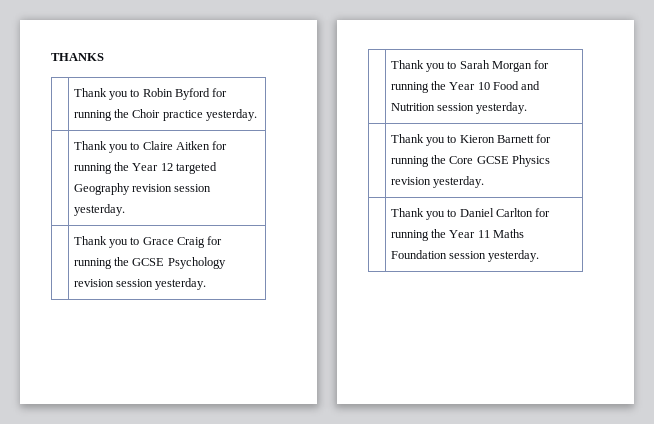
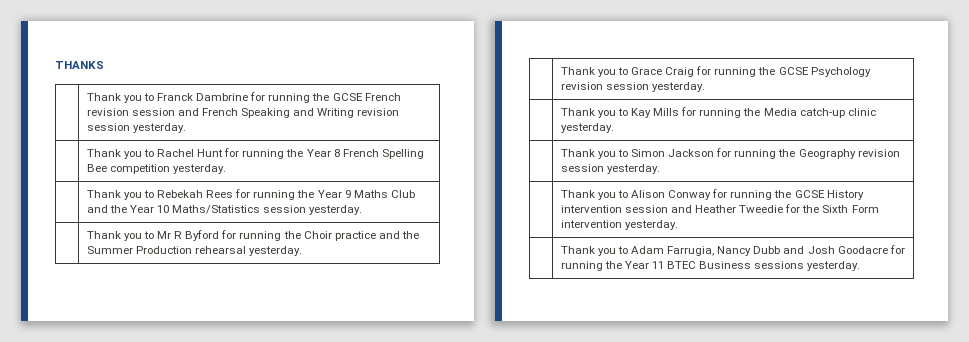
[142,88,173,97] Robin -> [157,92,401,103] [86,108,400,118] [86,123,186,133] [86,148,424,159] [86,164,226,174] [86,189,415,200] [86,205,363,215] [86,231,183,241] Franck Dambrine for running the GCSE French revision session and French Speaking and Writing revision session yesterday. // | Thank you to Rachel Hunt for running the Year 8 French Spelling Bee competition yesterday. // | Thank you to Rebekah Rees for running the Year 9 Maths Club and the Year 10 Maths/Statistics session yesterday. // | Thank you to Mr R
[206,109,258,121] [73,141,228,153] [73,162,218,174] [73,183,212,195] yesterday. // | Thank you to Claire Aitken for running the Year 12 targeted Geography revision session -> [378,231,419,239] [86,246,246,254] and the Summer Production rehearsal
[459,60,550,72] [390,81,541,93] [390,102,528,114] [390,134,552,146] [390,155,551,167] [390,176,484,188] [390,208,534,220] Sarah Morgan for running the Year 10 Food and Nutrition session yesterday. // | Thank you to Kieron Barnett for running the Core GCSE Physics revision yesterday. // | Thank you to Daniel Carlton -> [631,107,876,118] [560,123,614,133] [560,148,900,159] [560,164,660,174] [560,189,864,200] [560,204,879,213] [560,220,678,230] [560,246,888,256] Kay Mills for running the Media catch-up clinic yesterday. // | Thank you to Simon Jackson for running the Geography revision session yesterday. // | Thank you to Alison Conway for running the GCSE History intervention session and Heather Tweedie for the Sixth Form intervention yesterday. // | Thank you to Adam Farrugia, Nancy Dubb and Josh Goodacre
[493,229,525,238] [390,250,486,259] Maths Foundation session -> [667,261,805,269] BTEC Business sessions

